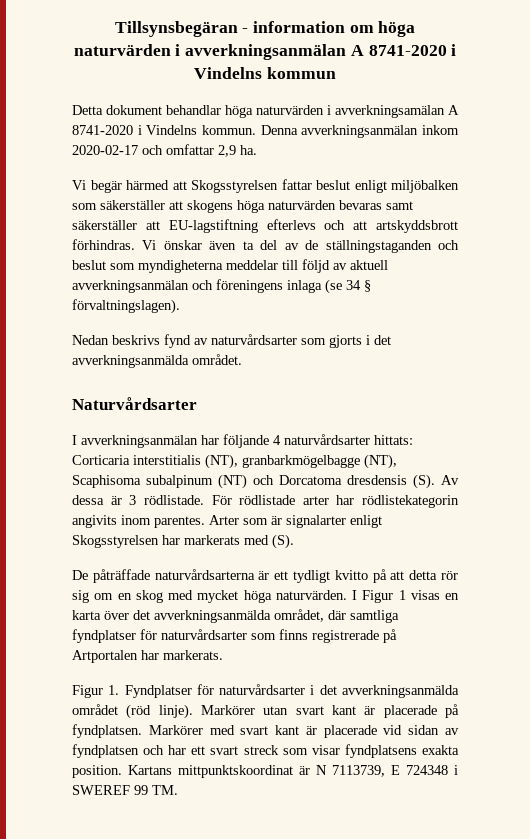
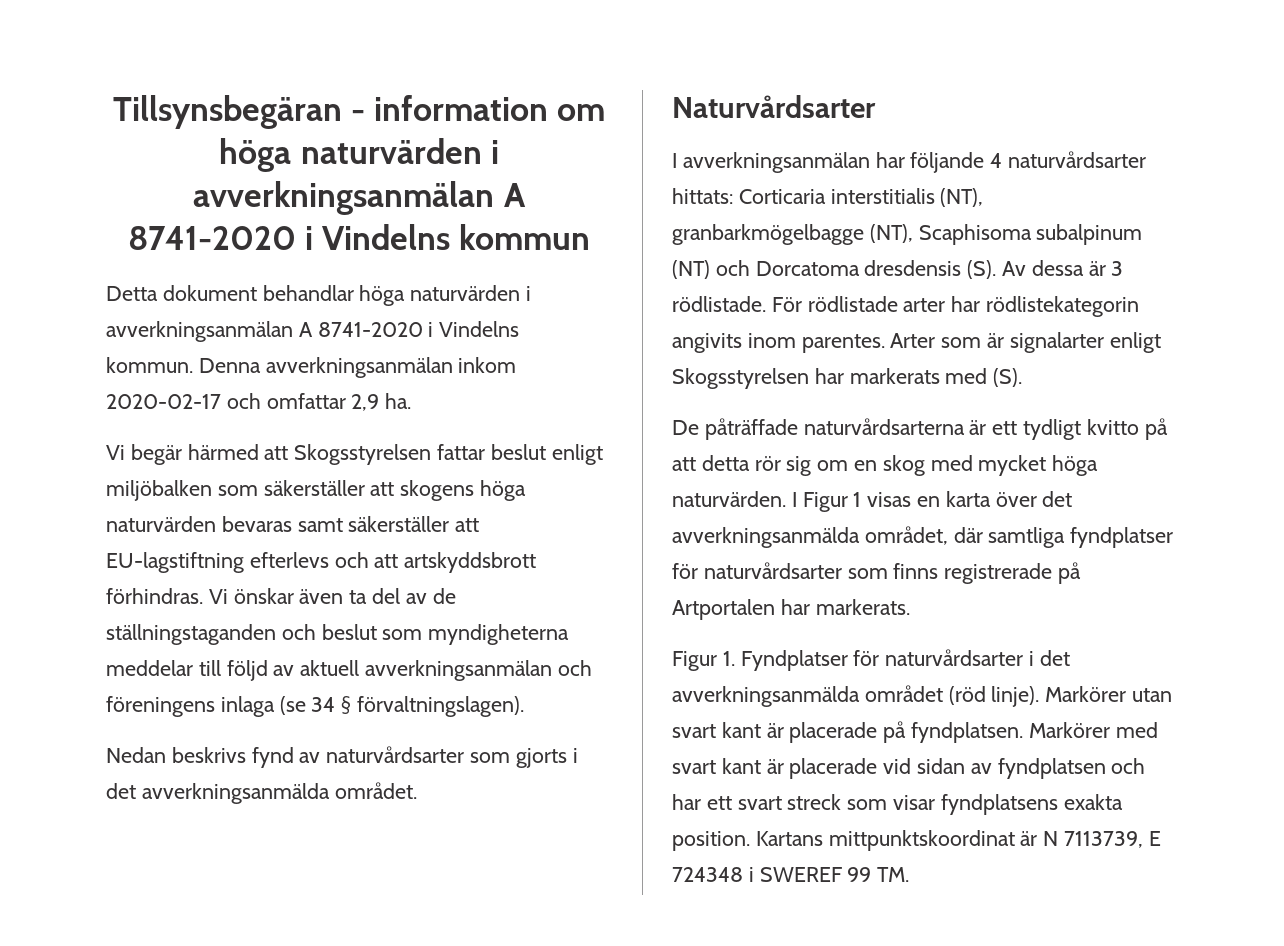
[335,105,445,118] avverkningsamälan -> [106,321,293,342] avverkningsanmälan

